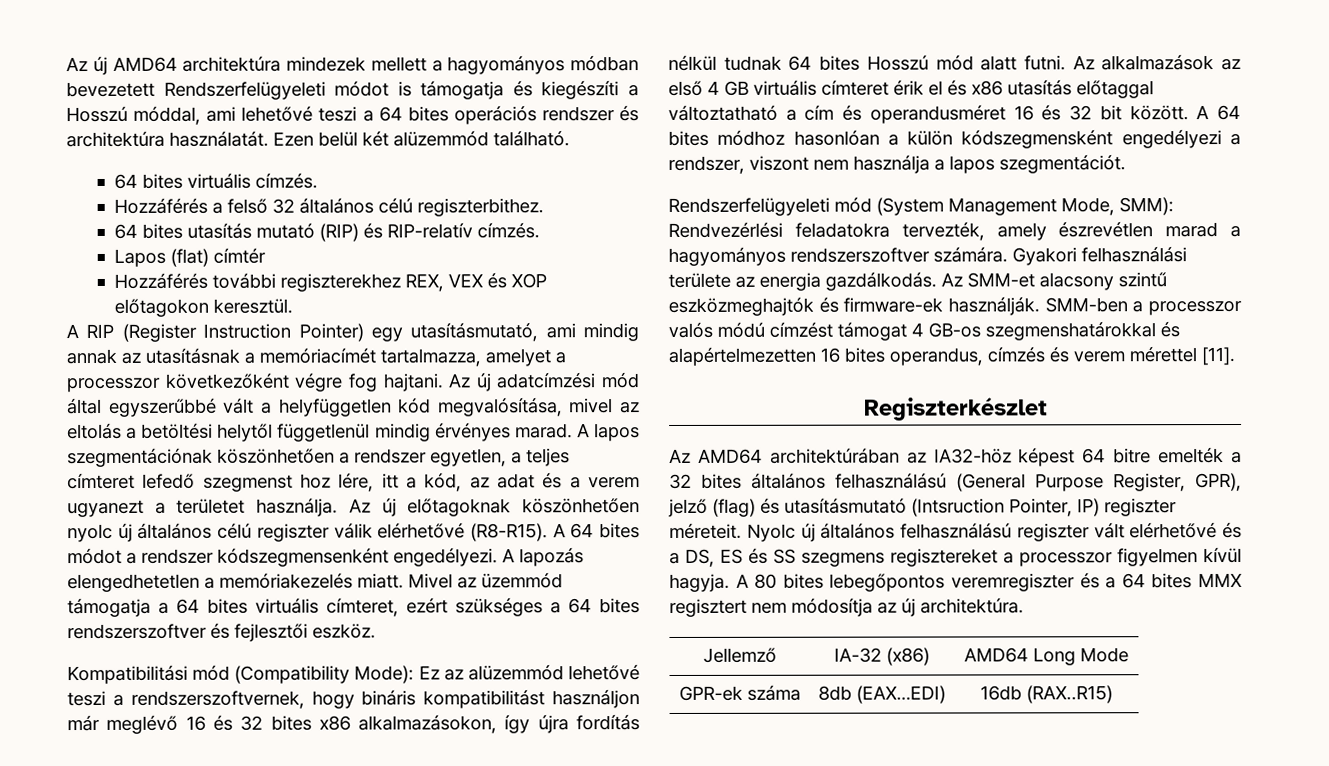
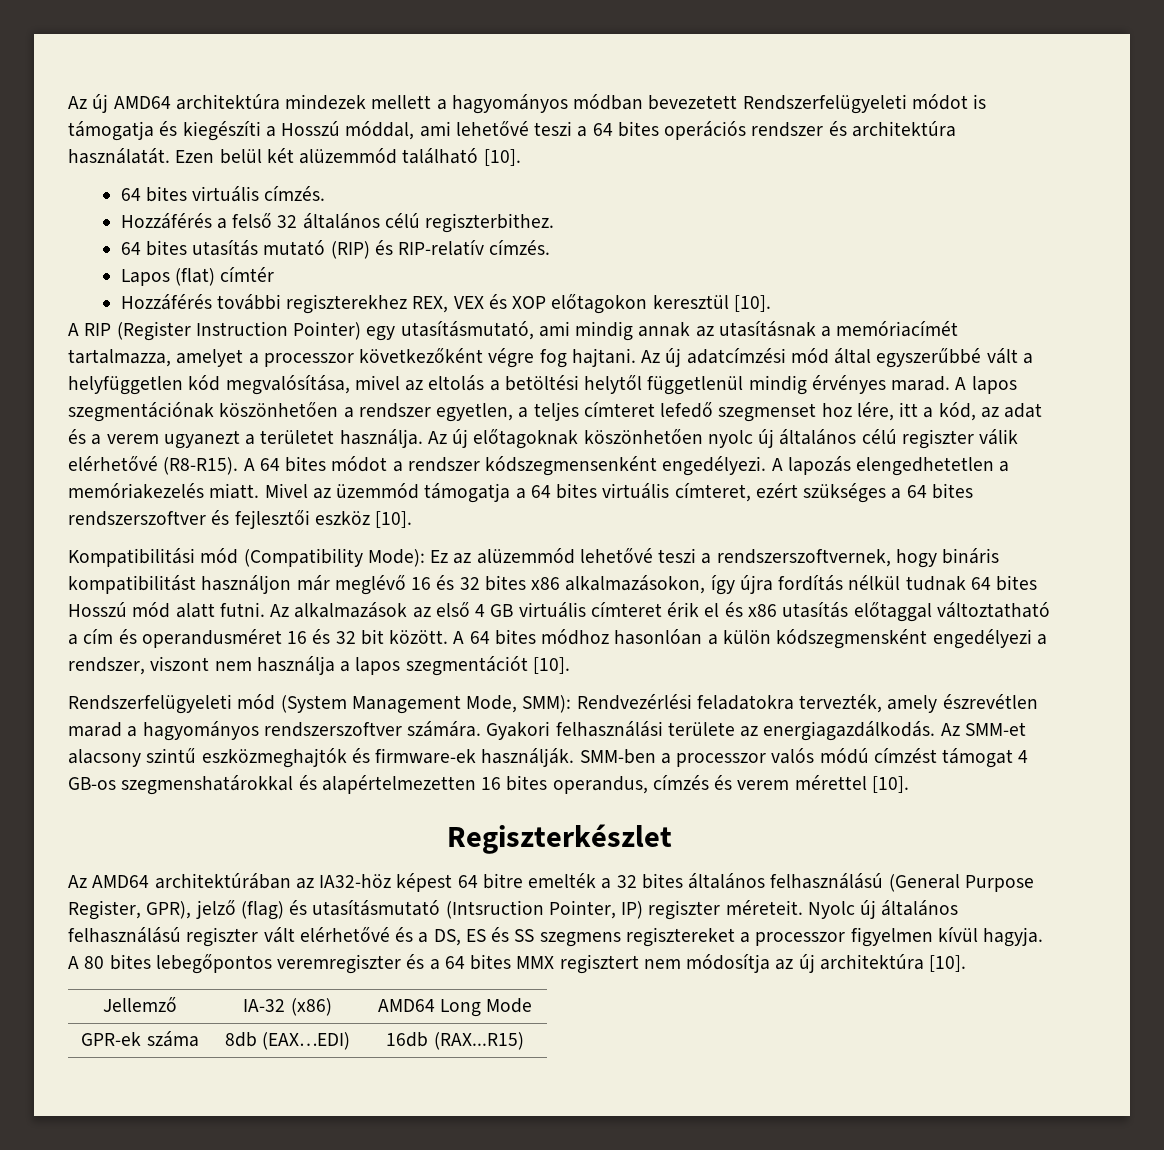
[493,130,570,147] található. -> [402,148,521,166] található [10].
[213,298,294,314] keresztül. -> [652,295,771,312] keresztül [10].
[202,474,293,492] szegmenst -> [718,403,817,422] szegmenset
[312,623,376,639] eszköz. -> [314,511,413,528] eszköz [10].
[999,154,1126,174] szegmentációt. -> [405,656,570,676] szegmentációt [10].
[759,271,937,291] energia gazdálkodás. -> [763,721,936,741] energiagazdálkodás.
[1201,347,1235,366] [11]. -> [871,776,909,793] [10].
[920,597,1024,614] architektúra. -> [819,954,967,972] architektúra [10].
[1025,685,1113,704] (RAX..R15) -> [433,1032,524,1050] (RAX...R15)

